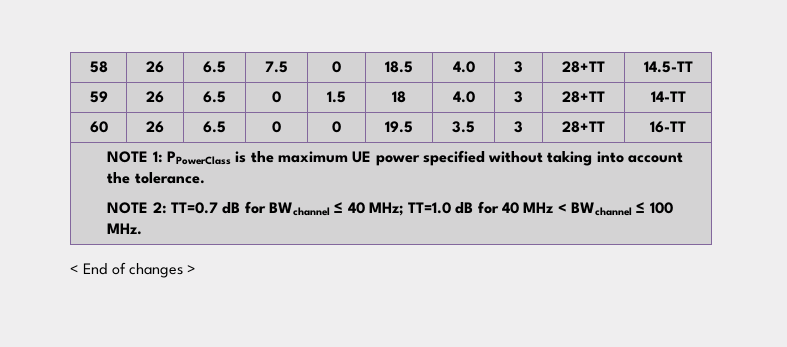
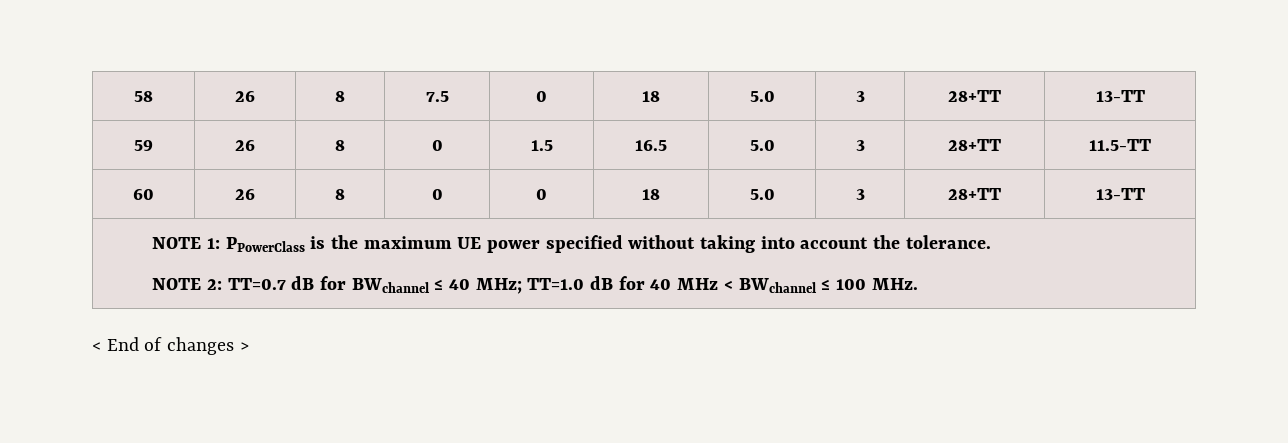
[203,61,226,73] 6.5 -> [335,91,345,102] 8
[385,61,413,73] [452,61,475,73] [514,61,523,73] [562,61,605,73] [643,61,693,73] 18.5 | 4.0 | 3 | 28+TT | 14.5-TT -> [642,91,660,102] [749,91,775,102] [855,91,865,102] [948,90,1001,102] [1095,90,1145,102] 18 | 5.0 | 3 | 28+TT | 13-TT
[203,91,226,103] 6.5 -> [335,140,345,151] 8
[392,91,406,103] [452,91,475,103] [514,91,523,103] [562,91,605,103] [650,91,686,102] 18 | 4.0 | 3 | 28+TT | 14-TT -> [635,140,667,151] [749,140,775,151] [855,140,865,151] [948,139,1001,151] [1089,139,1151,151] 16.5 | 5.0 | 3 | 28+TT | 11.5-TT
[203,121,226,133] 6.5 -> [335,189,345,200] 8
[385,121,413,133] [452,121,475,133] [514,121,523,133] [562,121,605,133] [650,121,686,133] 19.5 | 3.5 | 3 | 28+TT | 16-TT -> [642,189,660,200] [749,189,775,200] [855,189,865,200] [948,188,1001,200] [1095,188,1145,200] 18 | 5.0 | 3 | 28+TT | 13-TT

